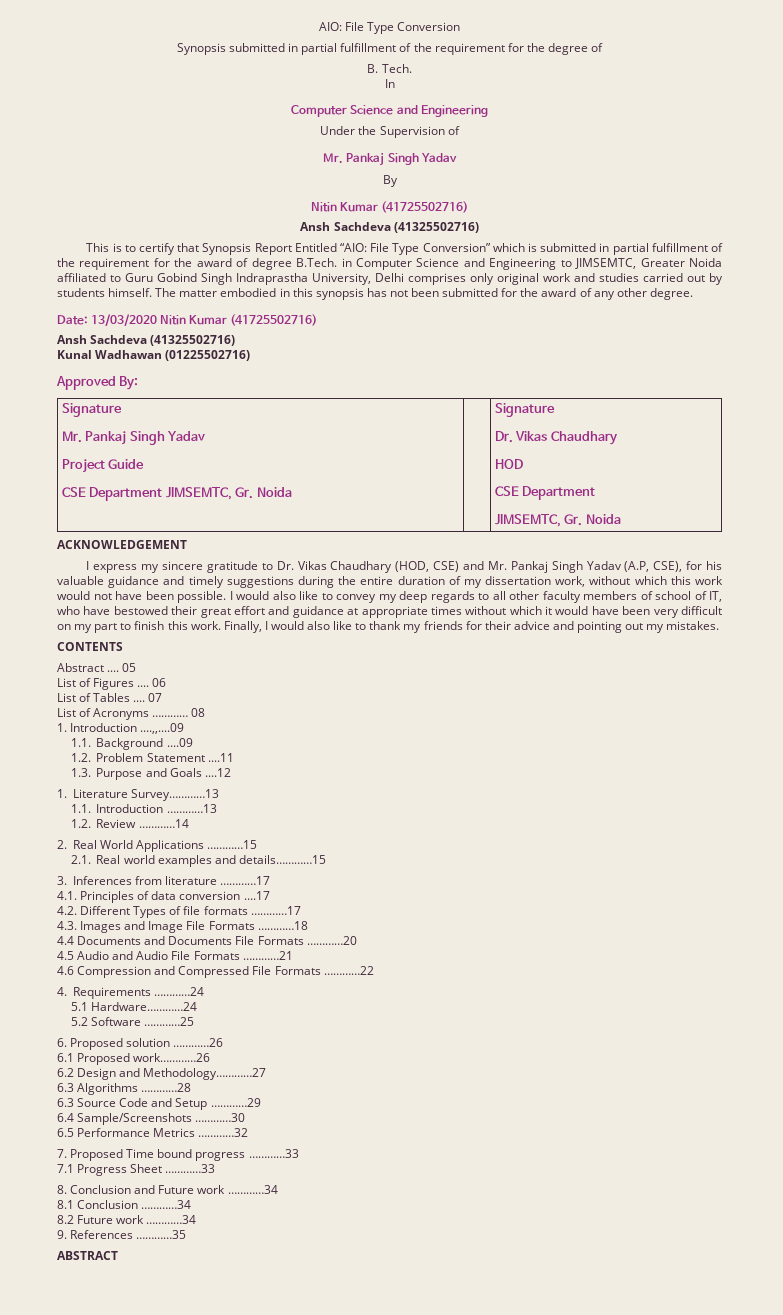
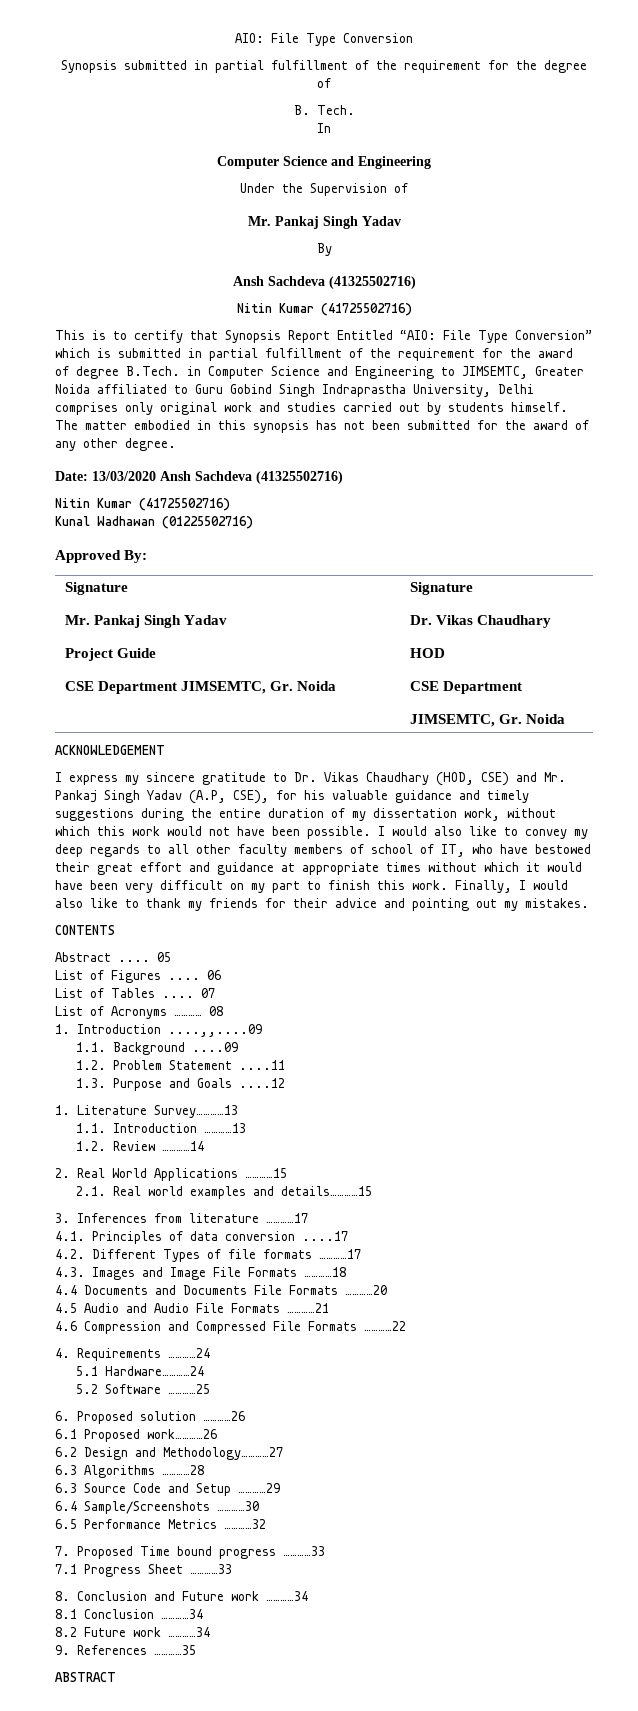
[310,201,469,213] [300,222,479,233] // Nitin Kumar (41725502716) // Ansh Sachdeva (41325502716) -> [232,276,416,289] [236,303,412,316] // Ansh Sachdeva (41325502716) // Nitin Kumar (41725502716)
[160,314,318,326] [57,335,236,346] Nitin Kumar (41725502716) // Ansh Sachdeva (41325502716) -> [160,471,343,484] [55,498,230,511] Ansh Sachdeva (41325502716) // Nitin Kumar (41725502716)

